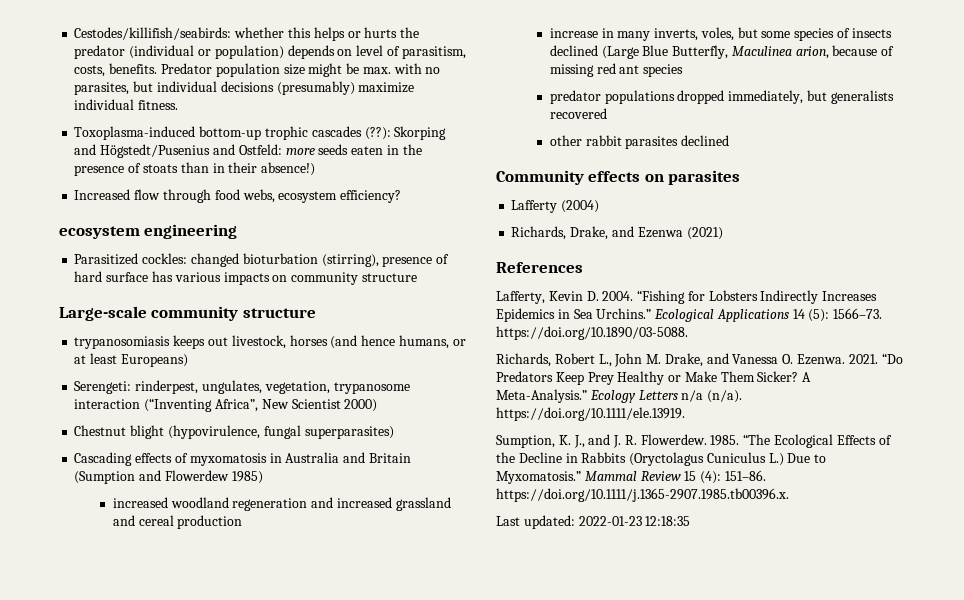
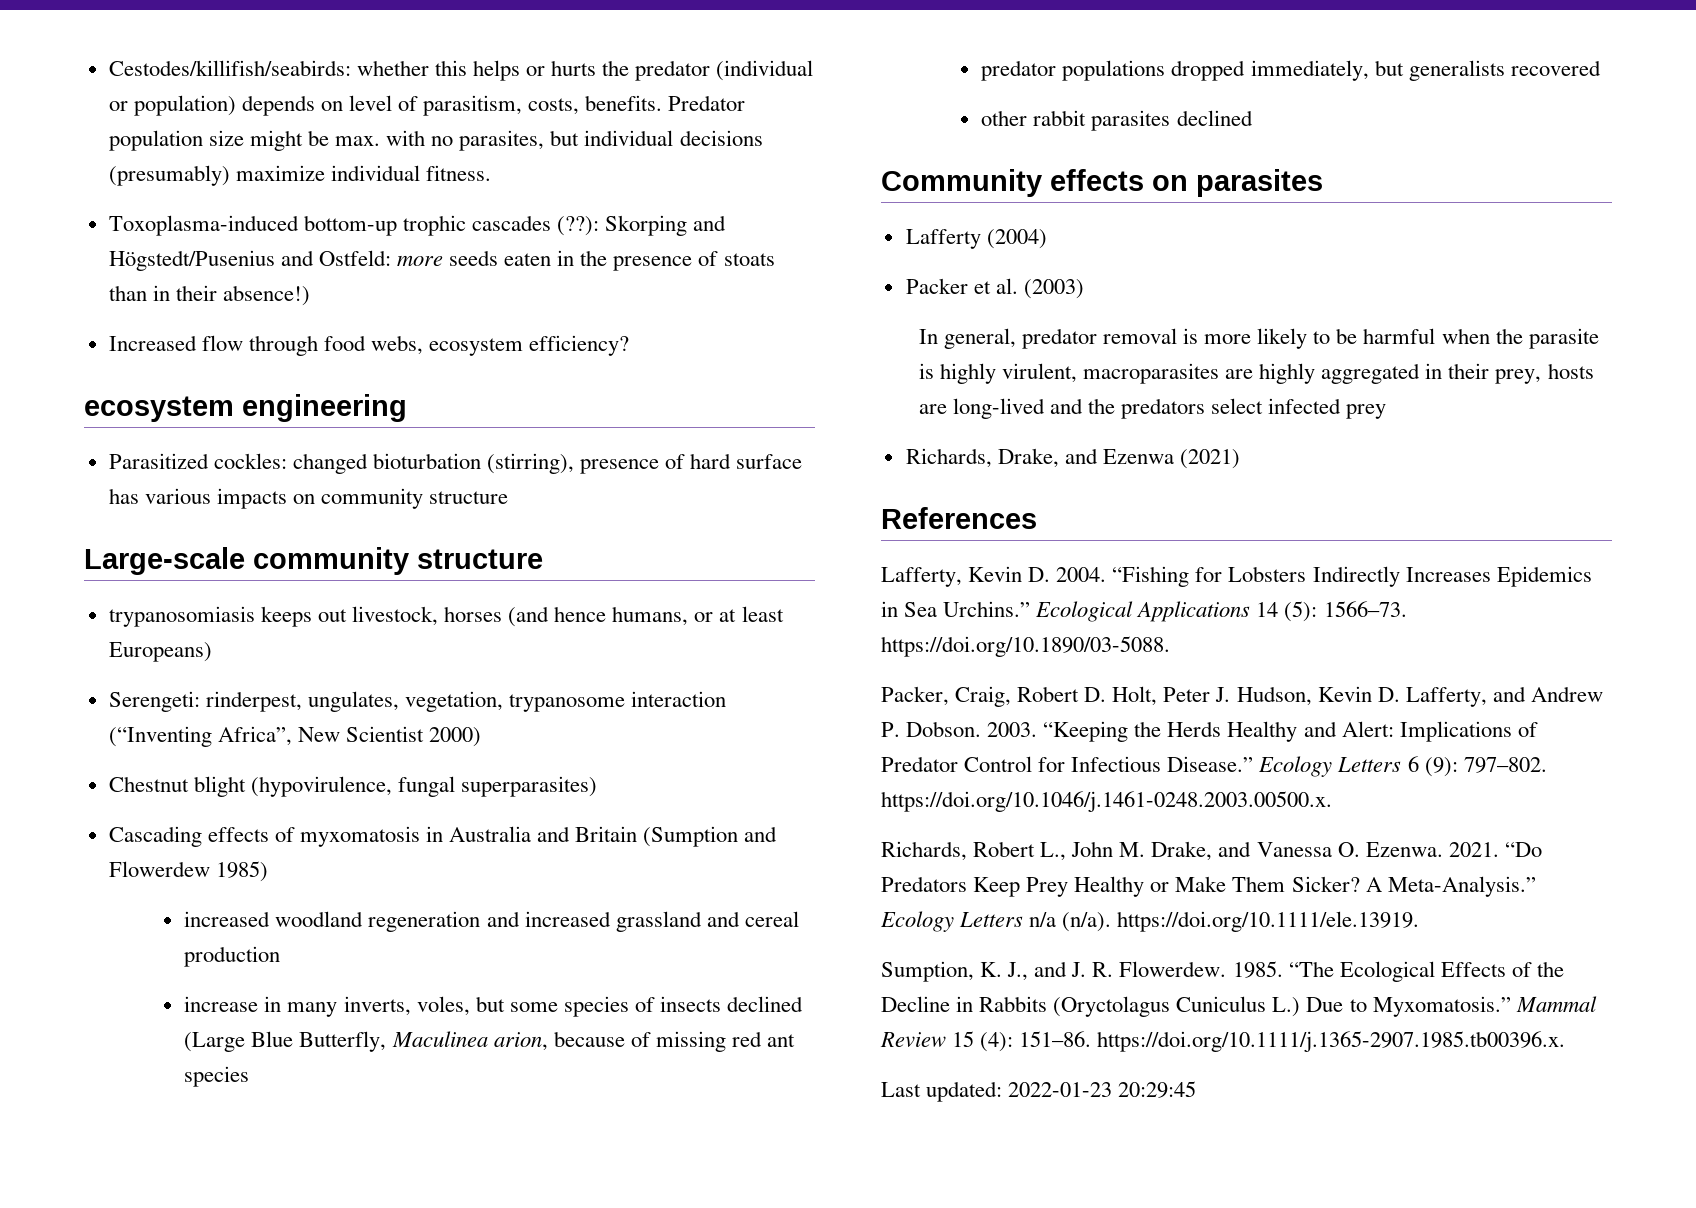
(600, 206) none -> [905,278,1084,299] [918,328,1599,349] [918,363,1594,384] [918,398,1387,419] // Packer et al. (2003) // In general, predator removal is more likely to be harmful when the parasite is highly virulent, macroparasites are highly aggregated in their prey, hosts are long-lived and the predators select infected prey
(688, 333) none -> [881,686,1603,707] [881,721,1538,742] [881,756,1547,777] [881,791,1332,812] // Packer, Craig, Robert D. Holt, Peter J. Hudson, Kevin D. Lafferty, and Andrew P. Dobson. 2003. “Keeping the Herds Healthy and Alert: Implications of Predator Control for Infectious Disease.” Ecology Letters 6 (9): 797–802. https://doi.org/10.1046/j.1461-0248.2003.00500.x.
[645,516,691,526] 12:18:35 -> [1118,1081,1197,1098] 20:29:45

